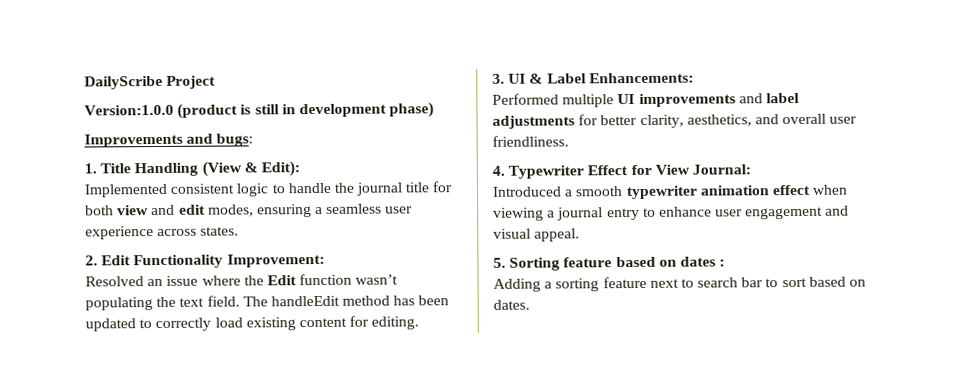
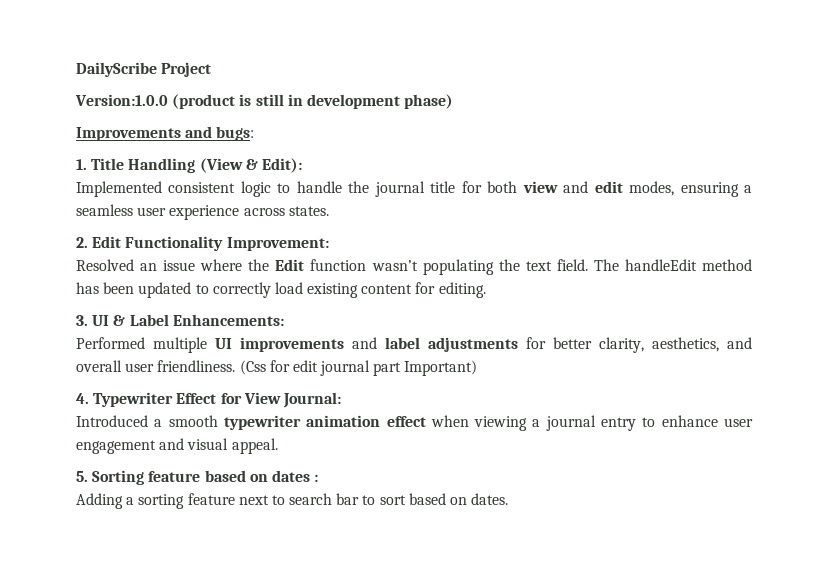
(569, 141) none -> [239,360,478,376] (Css for edit journal part Important)

